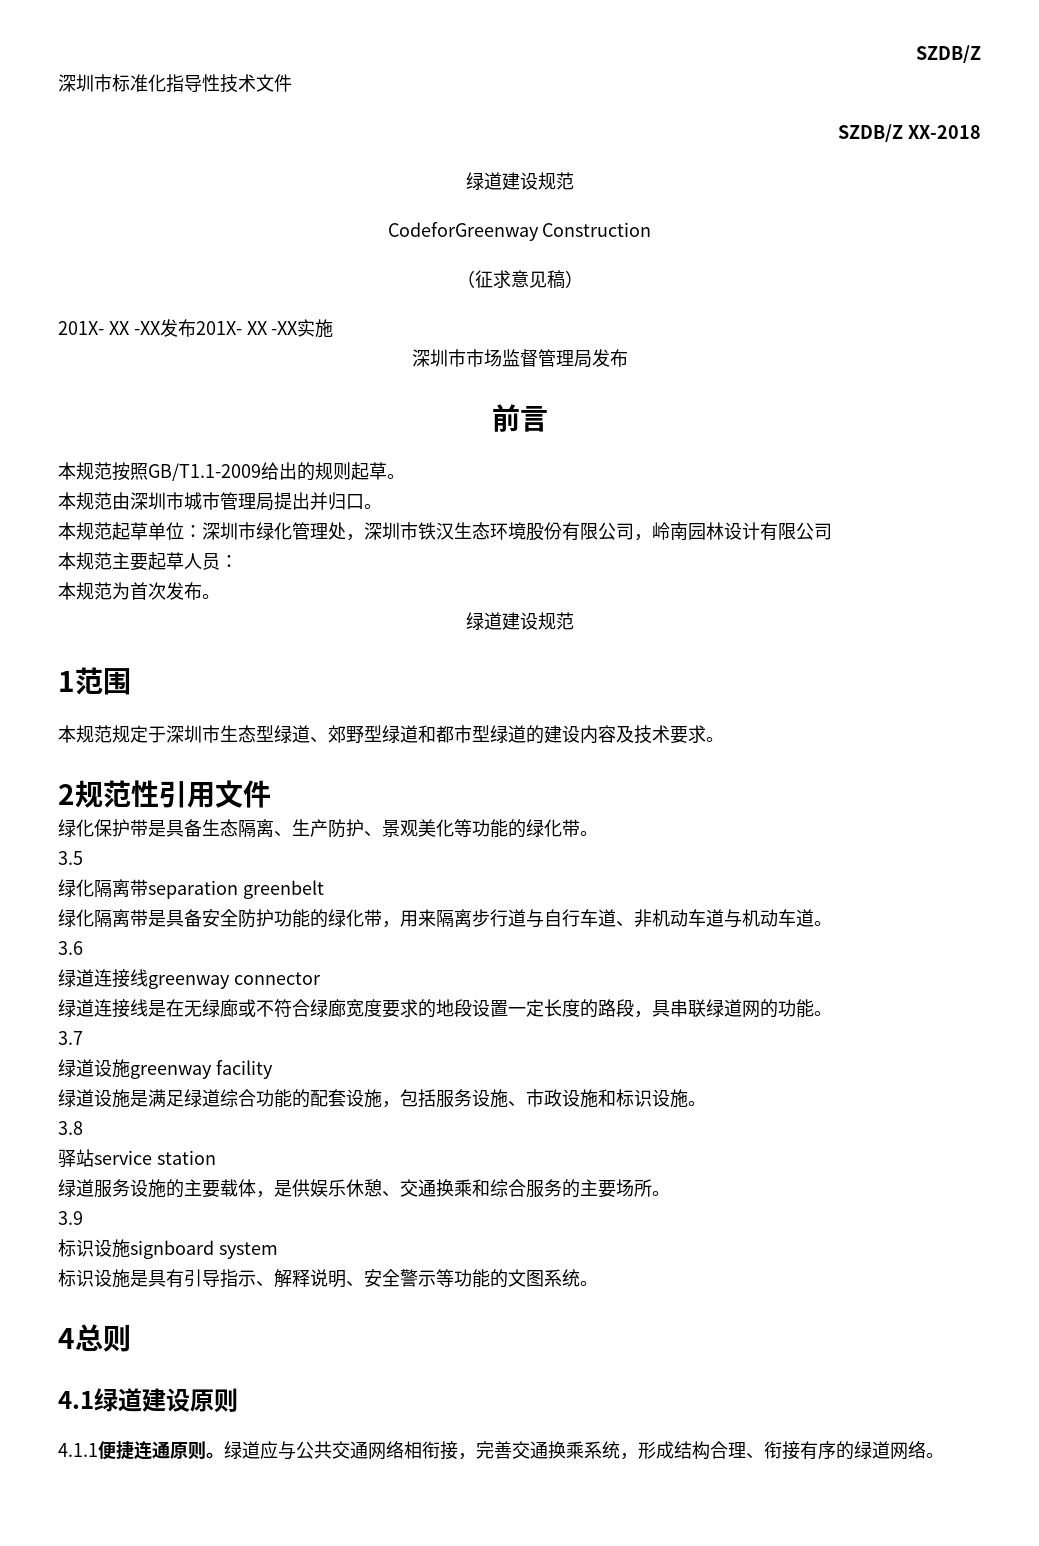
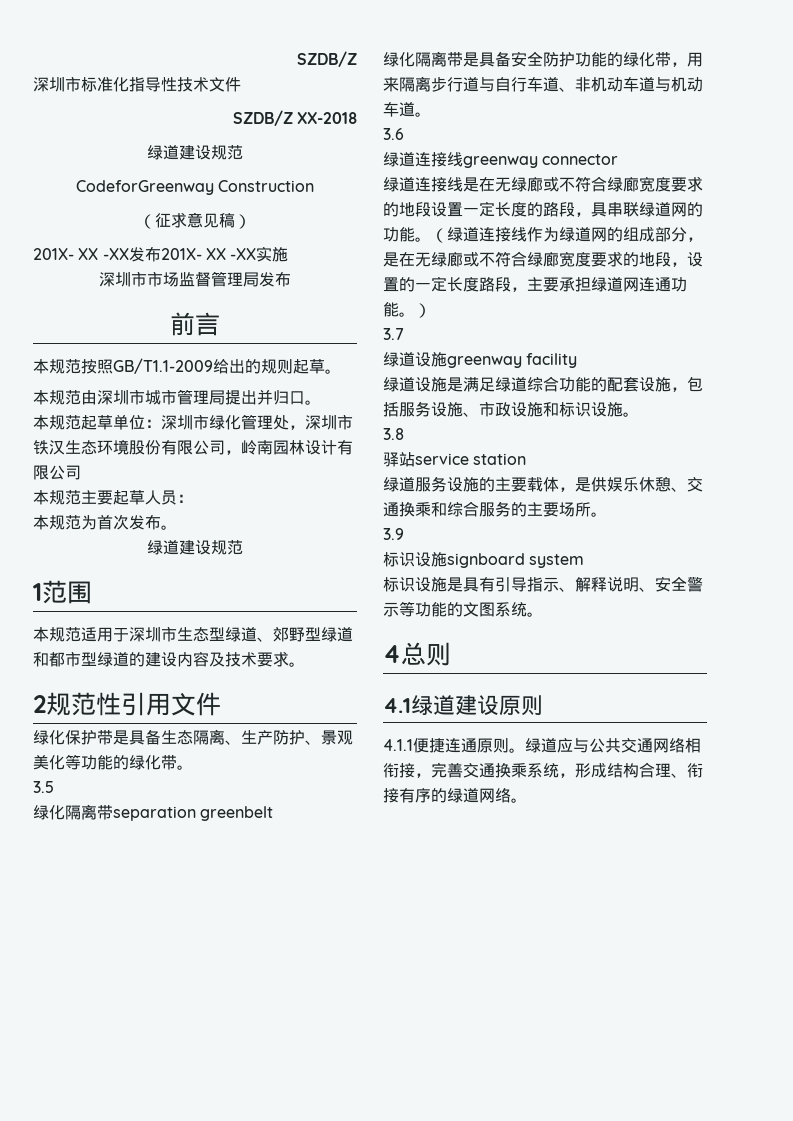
[112,725,148,743] 规定 -> [81,627,113,642] 适用
(832, 1013) none -> [431,227,703,243] [383,251,703,267] [383,276,687,292] [383,302,431,318] （绿道连接线作为绿道网的组成部分，是在无绿廊或不符合绿廊宽度要求的地段，设置的一定长度路段，主要承担绿道网连通功能。）

